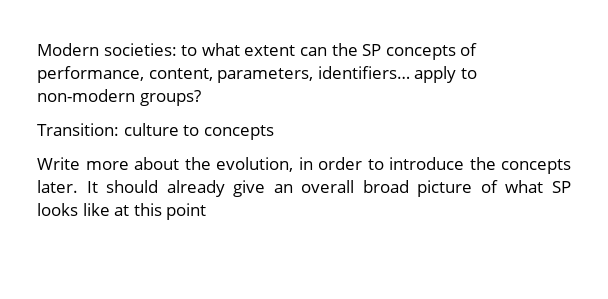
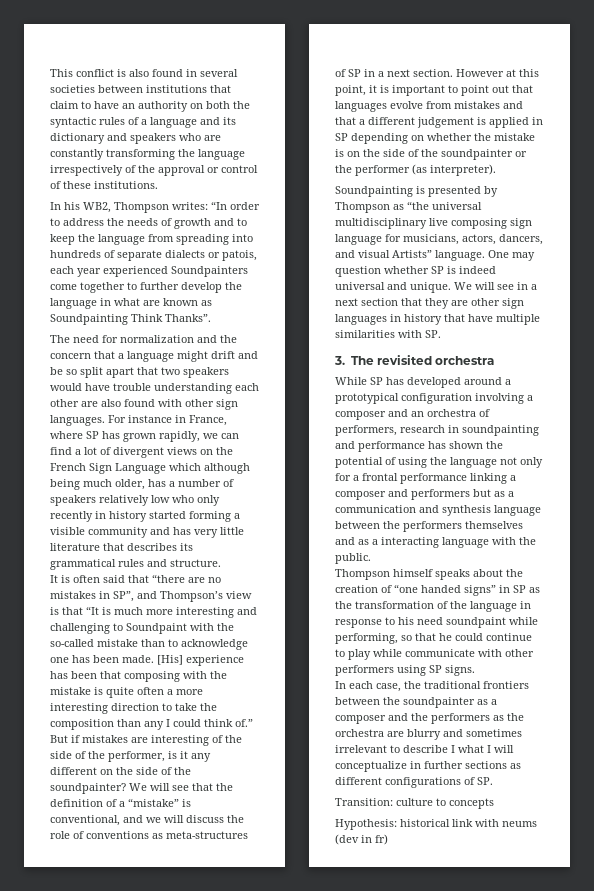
[37,43,478,60] [37,66,477,83] [37,89,201,106] [37,123,274,140] [37,157,571,174] [37,180,571,197] [37,203,207,220] Modern societies: to what extent can the SP concepts of performance, content, parameters, identifiers… apply to non-modern groups? // Transition: culture to concepts // Write more about the evolution, in order to introduce the concepts later. It should already give an overall broad picture of what SP looks like at this point -> [50,69,238,77] [50,85,231,93] [50,101,250,112] [50,117,236,128] [50,133,221,144] [50,149,245,160] [50,165,258,176] [50,181,158,189] [50,201,260,213] [50,218,247,229] [50,234,253,245] [50,250,257,261] [50,266,248,277] [50,282,242,293] [50,298,212,309] [50,314,211,325] [50,335,237,343] [50,351,258,362] [50,367,229,378] [50,383,259,394] [50,399,238,410] [50,415,227,426] [50,431,239,442] [50,447,233,458] [50,463,250,474] [50,479,234,490] [50,495,220,506] [50,511,240,522] [50,527,244,538] [50,543,193,551] [50,559,221,570] [50,574,221,583] [50,591,252,602] [50,606,257,618] [50,623,234,634] [50,639,248,650] [50,655,244,666] [50,671,227,682] [50,687,203,698] [50,703,217,714] [50,719,253,730] [50,735,242,746] [50,751,211,762] [50,767,191,775] [50,783,233,794] [50,798,191,807] [50,815,244,826] [50,831,248,839] [335,69,539,77] [335,85,533,96] [335,101,523,112] [335,117,543,128] [335,133,535,144] [335,149,527,160] [335,164,496,176] [335,186,498,197] [335,201,482,213] [335,218,532,229] [335,234,543,245] [335,250,535,261] [335,266,496,277] [335,282,537,293] [335,298,524,309] [335,314,540,325] [335,330,441,338] [334,355,494,365] [335,377,511,388] [335,393,533,404] [335,409,490,420] [335,425,539,436] [335,441,503,452] [335,457,543,468] [335,473,516,484] [335,489,514,500] [335,505,541,516] [335,521,523,532] [335,537,536,548] [335,553,371,564] [335,569,523,580] [335,584,540,596] [335,601,531,612] [335,617,538,628] [335,633,532,644] [335,649,534,660] [335,665,475,676] [335,681,529,692] [335,697,497,708] [335,713,524,724] [335,729,522,740] [335,745,514,753] [335,761,521,772] [335,777,493,788] [335,798,494,809] [335,819,537,830] [335,834,388,845] This conflict is also found in several societies between institutions that claim to have an authority on both the syntactic rules of a language and its dictionary and speakers who are constantly transforming the language irrespectively of the approval or control of these institutions. // In his WB2, Thompson writes: “In order to address the needs of growth and to keep the language from spreading into hundreds of separate dialects or patois, each year experienced Soundpainters come together to further develop the language in what are known as Soundpainting Think Thanks”. // The need for normalization and the concern that a language might drift and be so split apart that two speakers would have trouble understanding each other are also found with other sign languages. For instance in France, where SP has grown rapidly, we can find a lot of divergent views on the French Sign Language which although being much older, has a number of speakers relatively low who only recently in history started forming a visible community and has very little literature that describes its grammatical rules and structure. // It is often said that “there are no mistakes in SP”, and Thompson’s view is that “It is much more interesting and challenging to Soundpaint with the so-called mistake than to acknowledge one has been made. [His] experience has been that composing with the mistake is quite often a more interesting direction to take the composition than any I could think of.” But if mistakes are interesting of the side of the performer, is it any different on the side of the soundpainter? We will see that the definition of a “mistake” is conventional, and we will discuss the role of conventions as meta-structures of SP in a next section. However at this point, it is important to point out that languages evolve from mistakes and that a different judgement is applied in SP depending on whether the mistake is on the side of the soundpainter or the performer (as interpreter). // Soundpainting is presented by Thompson as “the universal multidisciplinary live composing sign language for musicians, actors, dancers, and visual Artists” language. One may question whether SP is indeed universal and unique. We will see in a next section that they are other sign languages in history that have multiple similarities with SP. // 3. The revisited orchestra // While SP has developed around a prototypical configuration involving a composer and an orchestra of performers, research in soundpainting and performance has shown the potential of using the language not only for a frontal performance linking a composer and performers but as a communication and synthesis language between the performers themselves and as a interacting language with the public. // Thompson himself speaks about the creation of “one handed signs” in SP as the transformation of the language in response to his need soundpaint while performing, so that he could continue to play while communicate with other performers using SP signs. // In each case, the traditional frontiers between the soundpainter as a composer and the performers as the orchestra are blurry and sometimes irrelevant to describe I what I will conceptualize in further sections as different configurations of SP. // Transition: culture to concepts // Hypothesis: historical link with neums (dev in fr)

